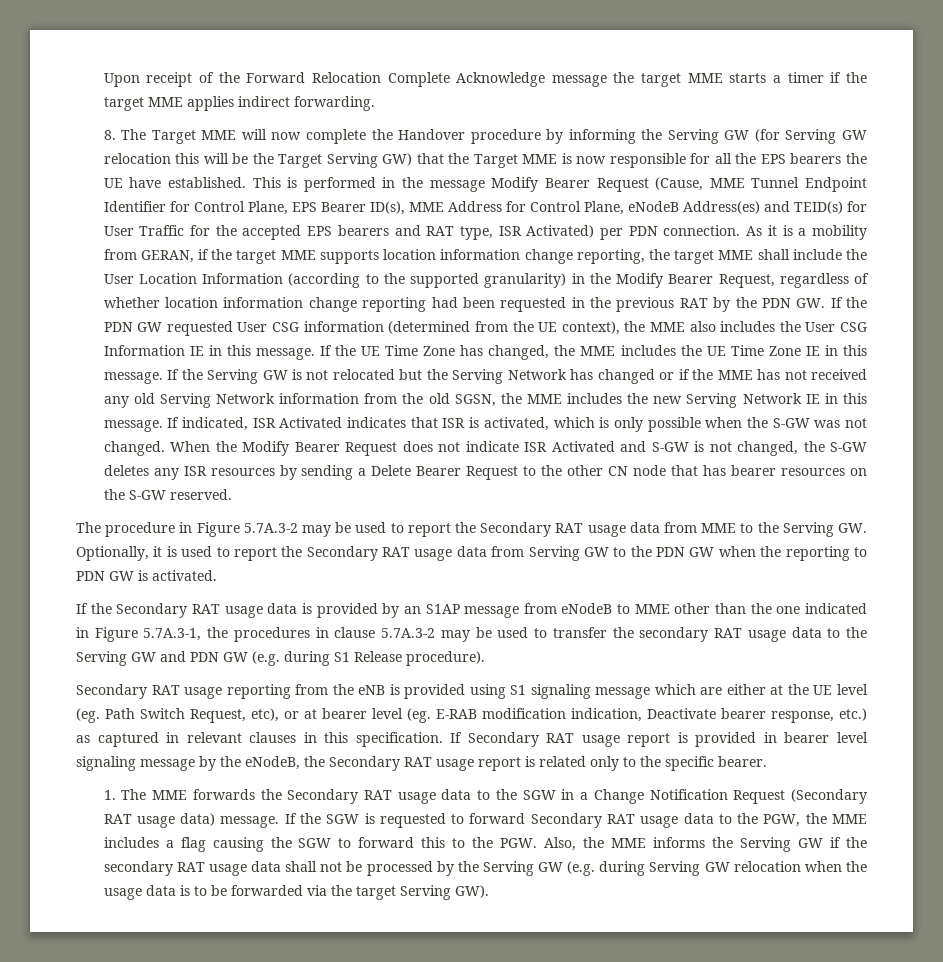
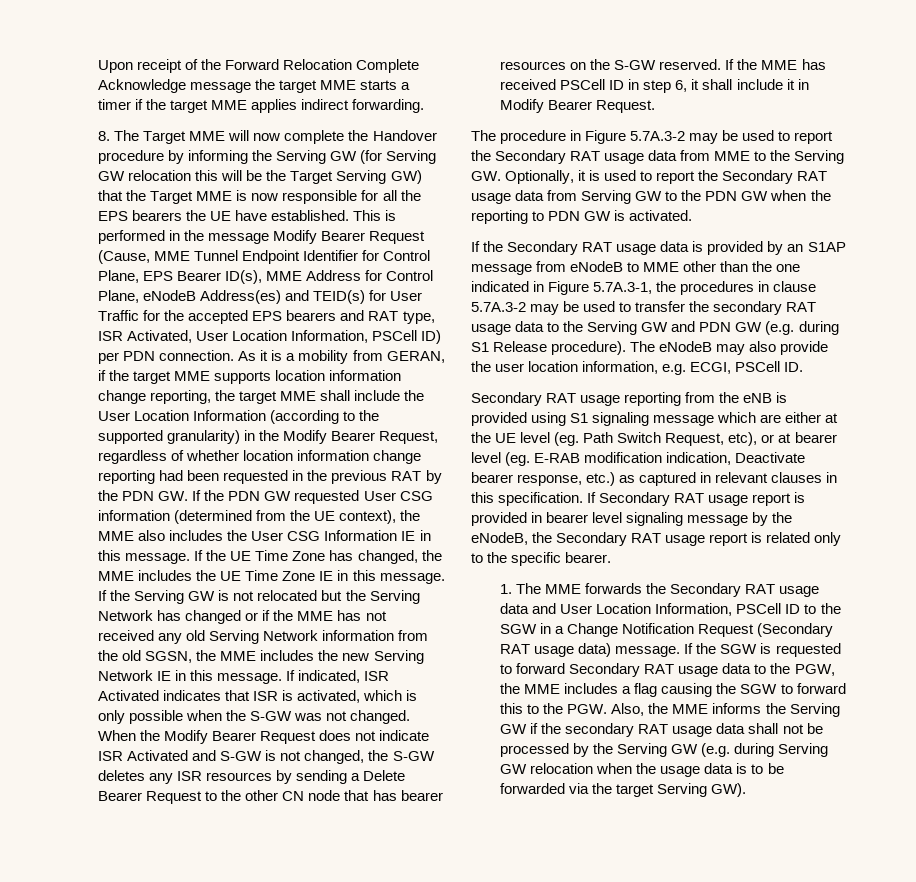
[526,225,595,238] Activated) -> [127,330,442,344] Activated, User Location Information, PSCell ID)
(232, 494) none -> [725,59,826,70] [500,79,809,93] [500,99,656,113] If the MME has received PSCell ID in step 6, it shall include it in Modify Bearer Request.
(485, 658) none -> [630,341,829,355] [471,361,804,375] The eNodeB may also provide the user location information, e.g. ECGI, PSCell ID.
(472, 794) none -> [532,603,801,616] and User Location Information, PSCell ID

